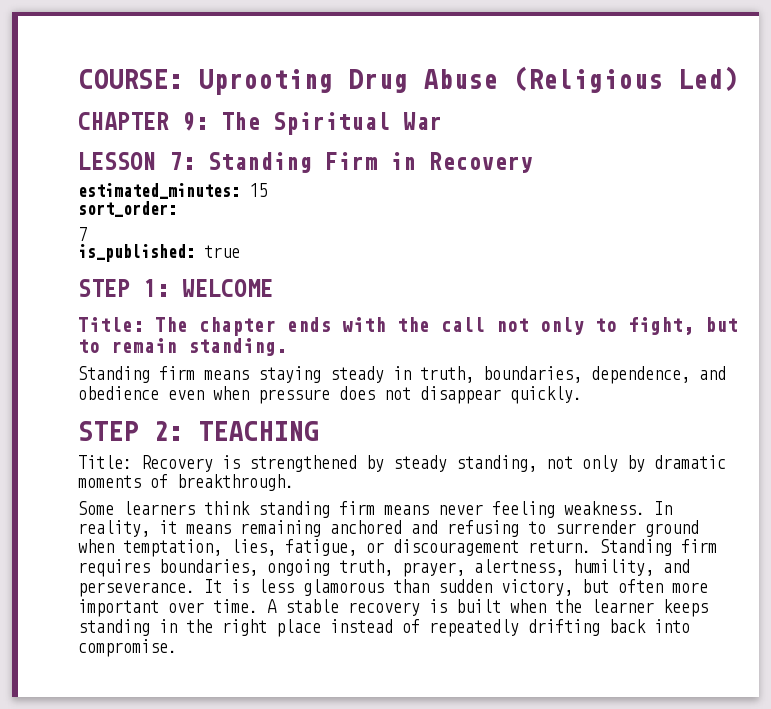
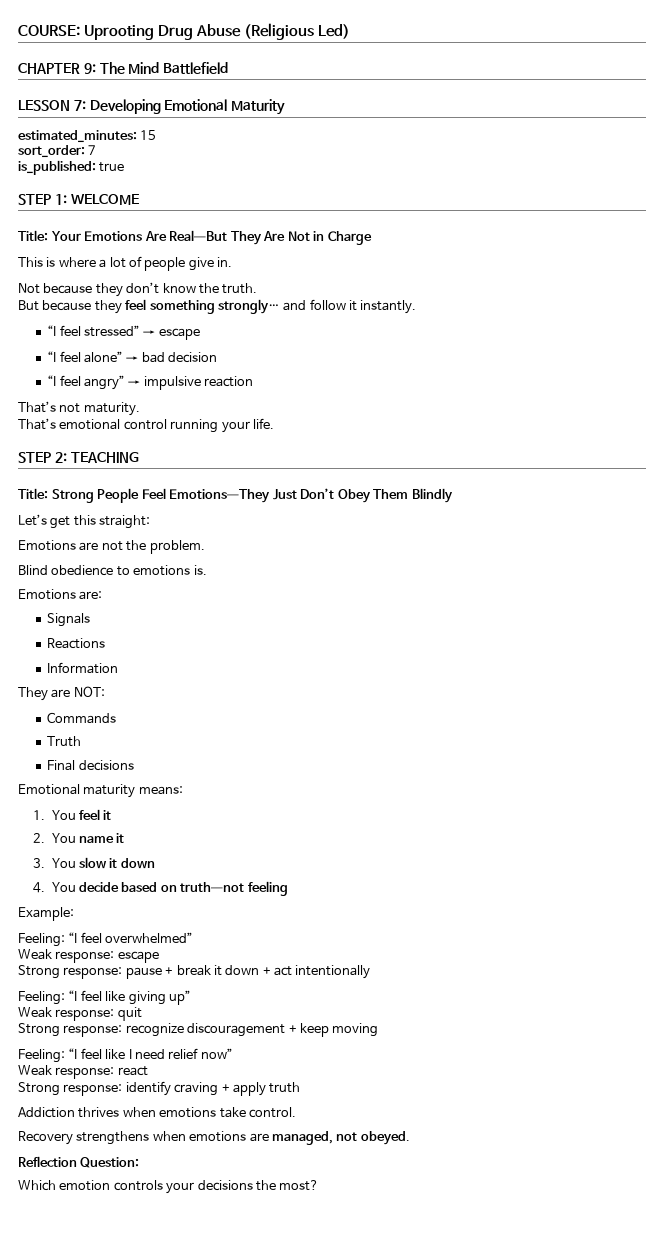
[273,112,442,135] Spiritual War -> [128,62,229,74] Mind Battlefield
[208,152,533,173] Standing Firm in Recovery -> [89,99,286,115] Developing Emotional Maturity
(177, 209) // -> (85, 151) none
[155,317,738,336] [78,338,287,356] [78,366,726,384] [78,386,582,404] [78,421,318,441] [78,455,726,472] [78,474,294,491] [78,501,672,518] [78,520,699,537] [78,539,717,557] [78,559,690,577] [78,579,708,597] [78,599,708,617] [78,619,690,637] [78,639,177,657] The chapter ends with the call not only to fight, but to remain standing. // Standing firm means staying steady in truth, boundaries, dependence, and obedience even when pressure does not disappear quickly. // STEP 2: TEACHING // Title: Recovery is strengthened by steady standing, not only by dramatic moments of breakthrough. // Some learners think standing firm means never feeling weakness. In reality, it means remaining anchored and refusing to surrender ground when temptation, lies, fatigue, or discouragement return. Standing firm requires boundaries, ongoing truth, prayer, alertness, humility, and perseverance. It is less glamorous than sudden victory, but often more important over time. A stable recovery is built when the learner keeps standing in the right place instead of repeatedly drifting back into compromise. -> [50,230,372,245] [18,256,232,271] [18,282,258,297] [18,299,417,314] [47,325,200,340] [47,351,218,363] [47,375,254,390] [18,401,140,416] [18,418,274,433] [18,452,139,463] [18,488,453,503] [18,514,151,529] [18,540,205,554] [18,565,207,576] [18,589,103,600] [47,613,91,627] [47,638,106,649] [47,662,119,674] [18,686,105,701] [47,712,117,724] [47,736,82,747] [47,760,134,771] [18,784,183,798] [33,809,112,820] [33,833,125,843] [33,857,155,869] [33,881,288,896] [18,907,74,921] [18,932,194,947] [18,949,159,963] [18,965,371,979] [18,990,191,1005] [18,1007,142,1021] [18,1023,379,1037] [18,1048,233,1063] [18,1065,148,1079] [18,1081,301,1096] [18,1107,296,1118] [18,1131,410,1145] [18,1156,140,1168] [18,1180,320,1194] Your Emotions Are Real—But They Are Not in Charge // This is where a lot of people give in. // Not because they don’t know the truth. // But because they feel something strongly… and follow it instantly. // “I feel stressed” → escape // “I feel alone” → bad decision // “I feel angry” → impulsive reaction // That’s not maturity. // That’s emotional control running your life. // STEP 2: TEACHING // Title: Strong People Feel Emotions—They Just Don’t Obey Them Blindly // Let’s get this straight: // Emotions are not the problem. // Blind obedience to emotions is. // Emotions are: // Signals // Reactions // Information // They are NOT: // Commands // Truth // Final decisions // Emotional maturity means: // 1. You feel it // 2. You name it // 3. You slow it down // 4. You decide based on truth—not feeling // Example: // Feeling: “I feel overwhelmed” // Weak response: escape // Strong response: pause + break it down + act intentionally // Feeling: “I feel like giving up” // Weak response: quit // Strong response: recognize discouragement + keep moving // Feeling: “I feel like I need relief now” // Weak response: react // Strong response: identify craving + apply truth // Addiction thrives when emotions take control. // Recovery strengthens when emotions are managed, not obeyed. // Reflection Question: // Which emotion controls your decisions the most?

